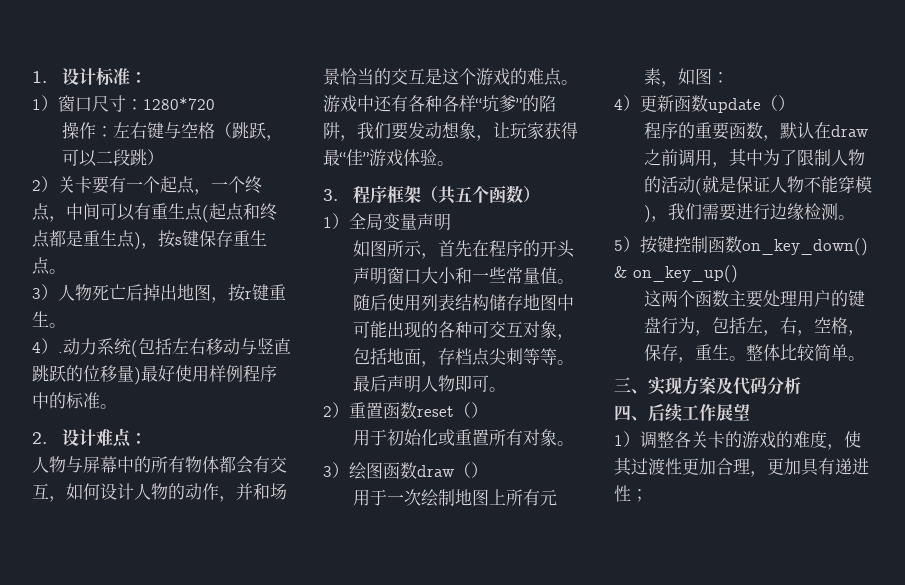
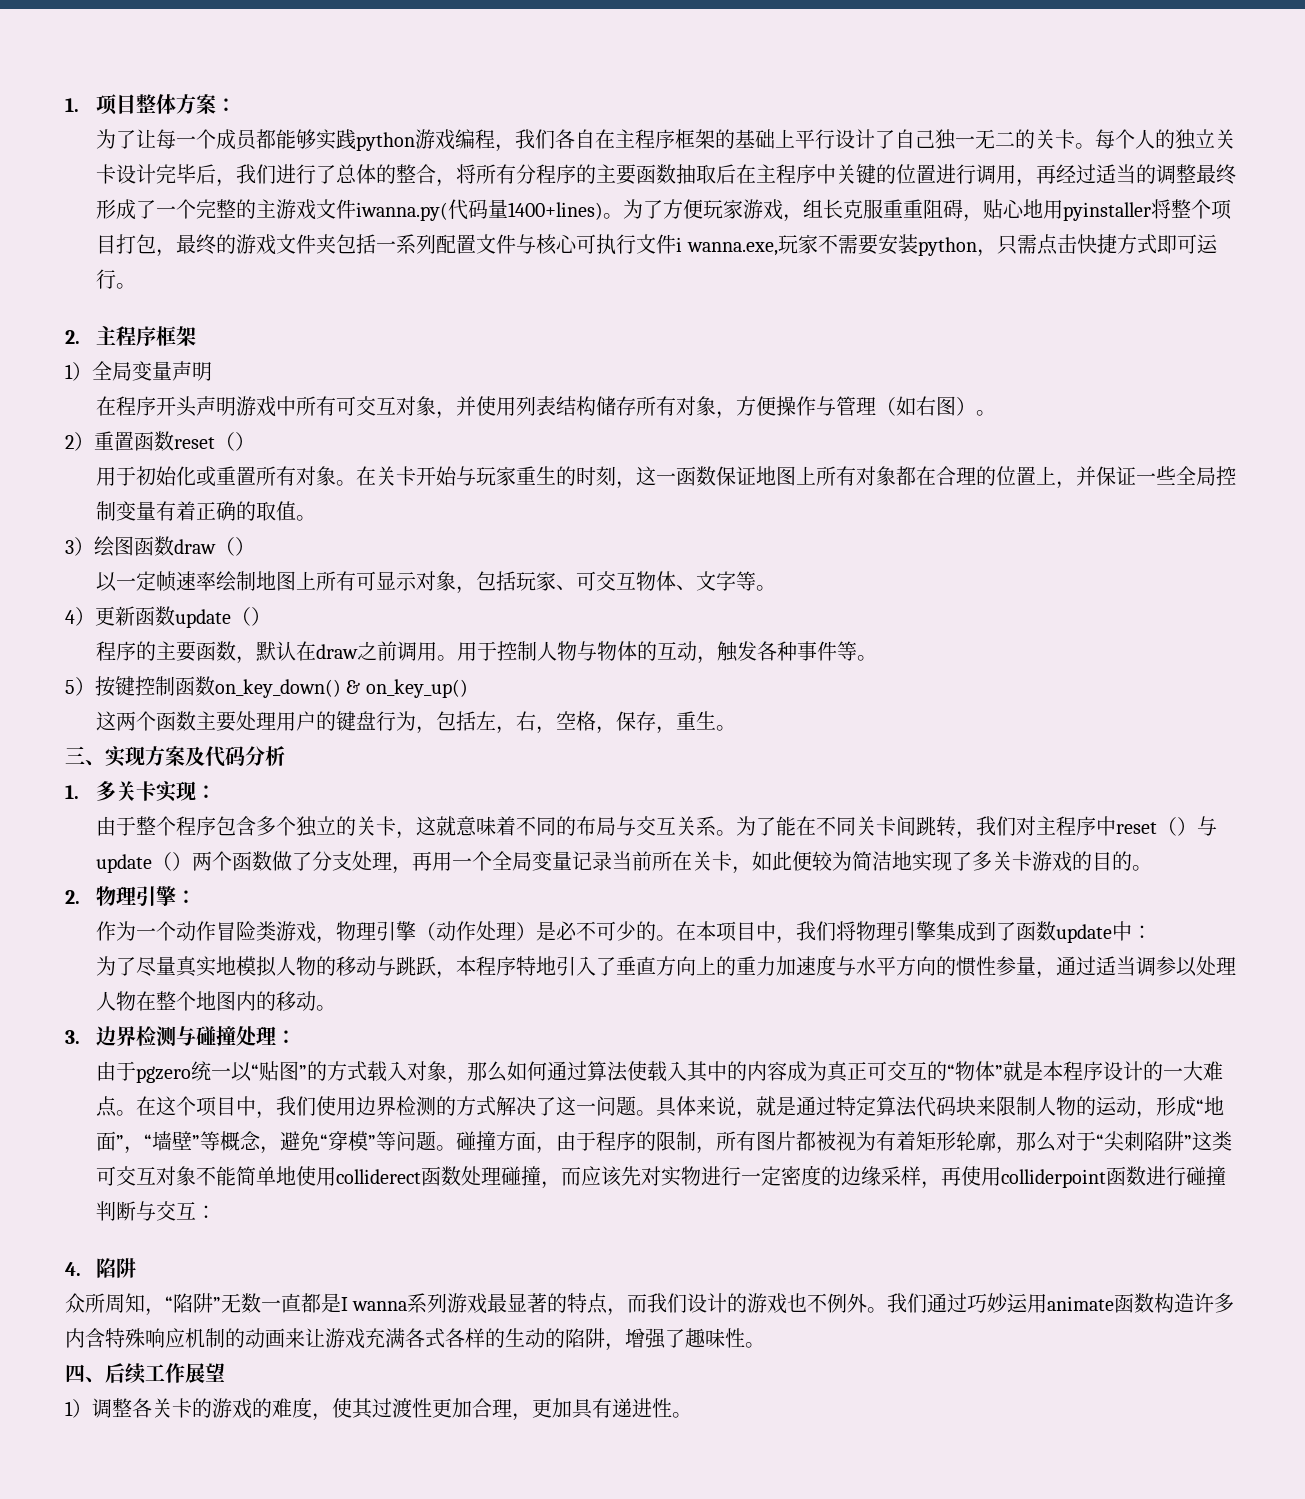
[32,67,147,86] [32,95,215,112] [61,122,283,141] [61,149,164,167] [32,176,262,195] [32,203,277,223] [32,230,267,250] [32,257,66,275] [32,284,286,303] [32,311,66,328] [32,337,291,358] [32,365,277,385] [32,392,117,409] [32,428,147,448] [32,456,287,474] [32,483,287,502] [323,68,578,86] [323,95,556,113] [323,122,578,141] [323,149,454,167] [323,185,540,204] 1.设计标准： // 1）窗口尺寸：1280*720 // 操作：左右键与空格（跳跃，可以二段跳） // 2）关卡要有一个起点，一个终点，中间可以有重生点(起点和终点都是重生点)，按s键保存重生点。 // 3）人物死亡后掉出地图，按r键重生。 // 4）.动力系统(包括左右移动与竖直跳跃的位移量)最好使用样例程序中的标准。 // 2.设计难点： // 人物与屏幕中的所有物体都会有交互，如何设计人物的动作，并和场景恰当的交互是这个游戏的难点。游戏中还有各种各样“坑爹”的陷阱，我们要发动想象，让玩家获得最“佳”游戏体验。 // 3.程序框架（共五个函数） -> [65,94,237,115] [96,129,1236,152] [96,164,1237,187] [96,199,1233,222] [96,234,1218,257] [96,269,137,289] [65,326,197,346] 1.项目整体方案： // 为了让每一个成员都能够实践python游戏编程，我们各自在主程序框架的基础上平行设计了自己独一无二的关卡。每个人的独立关卡设计完毕后，我们进行了总体的整合，将所有分程序的主要函数抽取后在主程序中关键的位置进行调用，再经过适当的调整最终形成了一个完整的主游戏文件iwanna.py(代码量1400+lines)。为了方便玩家游戏，组长克服重重阻碍，贴心地用pyinstaller将整个项目打包，最终的游戏文件夹包括一系列配置文件与核心可执行文件i wanna.exe,玩家不需要安装python，只需点击快捷方式即可运行。 // 2.主程序框架
[352,240,575,259] [352,267,574,285] [352,294,574,311] [352,321,574,340] [352,348,574,367] [352,375,489,393] 如图所示，首先在程序的开头声明窗口大小和一些常量值。随后使用列表结构储存地图中可能出现的各种可交互对象，包括地面，存档点尖刺等等。最后声明人物即可 -> [96,396,977,419] 在程序开头声明游戏中所有可交互对象，并使用列表结构储存所有对象，方便操作与管理（如右图）
(574, 443) none -> [356,466,1237,489] [96,501,317,521] 在关卡开始与玩家重生的时刻，这一函数保证地图上所有对象都在合理的位置上，并保证一些全局控制变量有着正确的取值。
[352,489,421,506] 用于一次 -> [96,571,217,592] 以一定帧速率
[539,489,557,506] [643,68,729,87] 元素，如图： -> [356,571,777,594] 可显示对象，包括玩家、可交互物体、文字等。
[694,122,712,138] 重 -> [156,641,177,660] 主
[711,148,865,168] [643,175,872,196] [643,203,838,223] ，其中为了限制人物的活动(就是保证人物不能穿模)，我们需要进行边缘检测 -> [437,641,858,664] 。用于控制人物与物体的互动，触发各种事件等
[745,344,865,361] 整体比较简单。 -> (737, 728) none
(801, 385) none -> [65,781,217,802] [96,816,1218,839] [96,851,1153,874] [65,886,197,907] [96,921,1153,944] [96,955,1237,979] [96,991,337,1011] [65,1026,297,1046] [96,1061,1224,1084] [96,1096,1225,1119] [96,1131,1233,1154] [96,1165,1227,1189] [96,1201,217,1221] [65,1258,137,1278] [65,1293,1235,1316] [65,1328,765,1351] // 1.多关卡实现： // 由于整个程序包含多个独立的关卡，这就意味着不同的布局与交互关系。为了能在不同关卡间跳转，我们对主程序中reset（）与update（）两个函数做了分支处理，再用一个全局变量记录当前所在关卡，如此便较为简洁地实现了多关卡游戏的目的。 // 2.物理引擎： // 作为一个动作冒险类游戏，物理引擎（动作处理）是必不可少的。在本项目中，我们将物理引擎集成到了函数update中： // 为了尽量真实地模拟人物的移动与跳跃，本程序特地引入了垂直方向上的重力加速度与水平方向的惯性参量，通过适当调参以处理人物在整个地图内的移动。 // 3.边界检测与碰撞处理： // 由于pgzero统一以“贴图”的方式载入对象，那么如何通过算法使载入其中的内容成为真正可交互的“物体”就是本程序设计的一大难点。在这个项目中，我们使用边界检测的方式解决了这一问题。具体来说，就是通过特定算法代码块来限制人物的运动，形成“地面”，“墙壁”等概念，避免“穿模”等问题。碰撞方面，由于程序的限制，所有图片都被视为有着矩形轮廓，那么对于“尖刺陷阱”这类可交互对象不能简单地使用colliderect函数处理碰撞，而应该先对实物进行一定密度的边缘采样，再使用colliderpoint函数进行碰撞判断与交互： // 4.陷阱 // 众所周知，“陷阱”无数一直都是I wanna系列游戏最显著的特点，而我们设计的游戏也不例外。我们通过巧妙运用animate函数构造许多内含特殊响应机制的动画来让游戏充满各式各样的生动的陷阱，增强了趣味性。
[631,489,648,502] ； -> [672,1412,692,1418] 。

